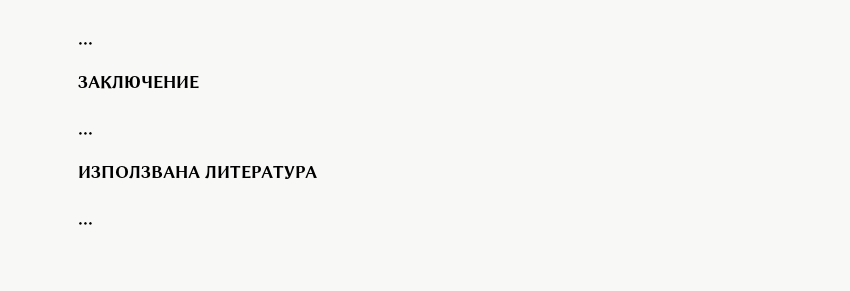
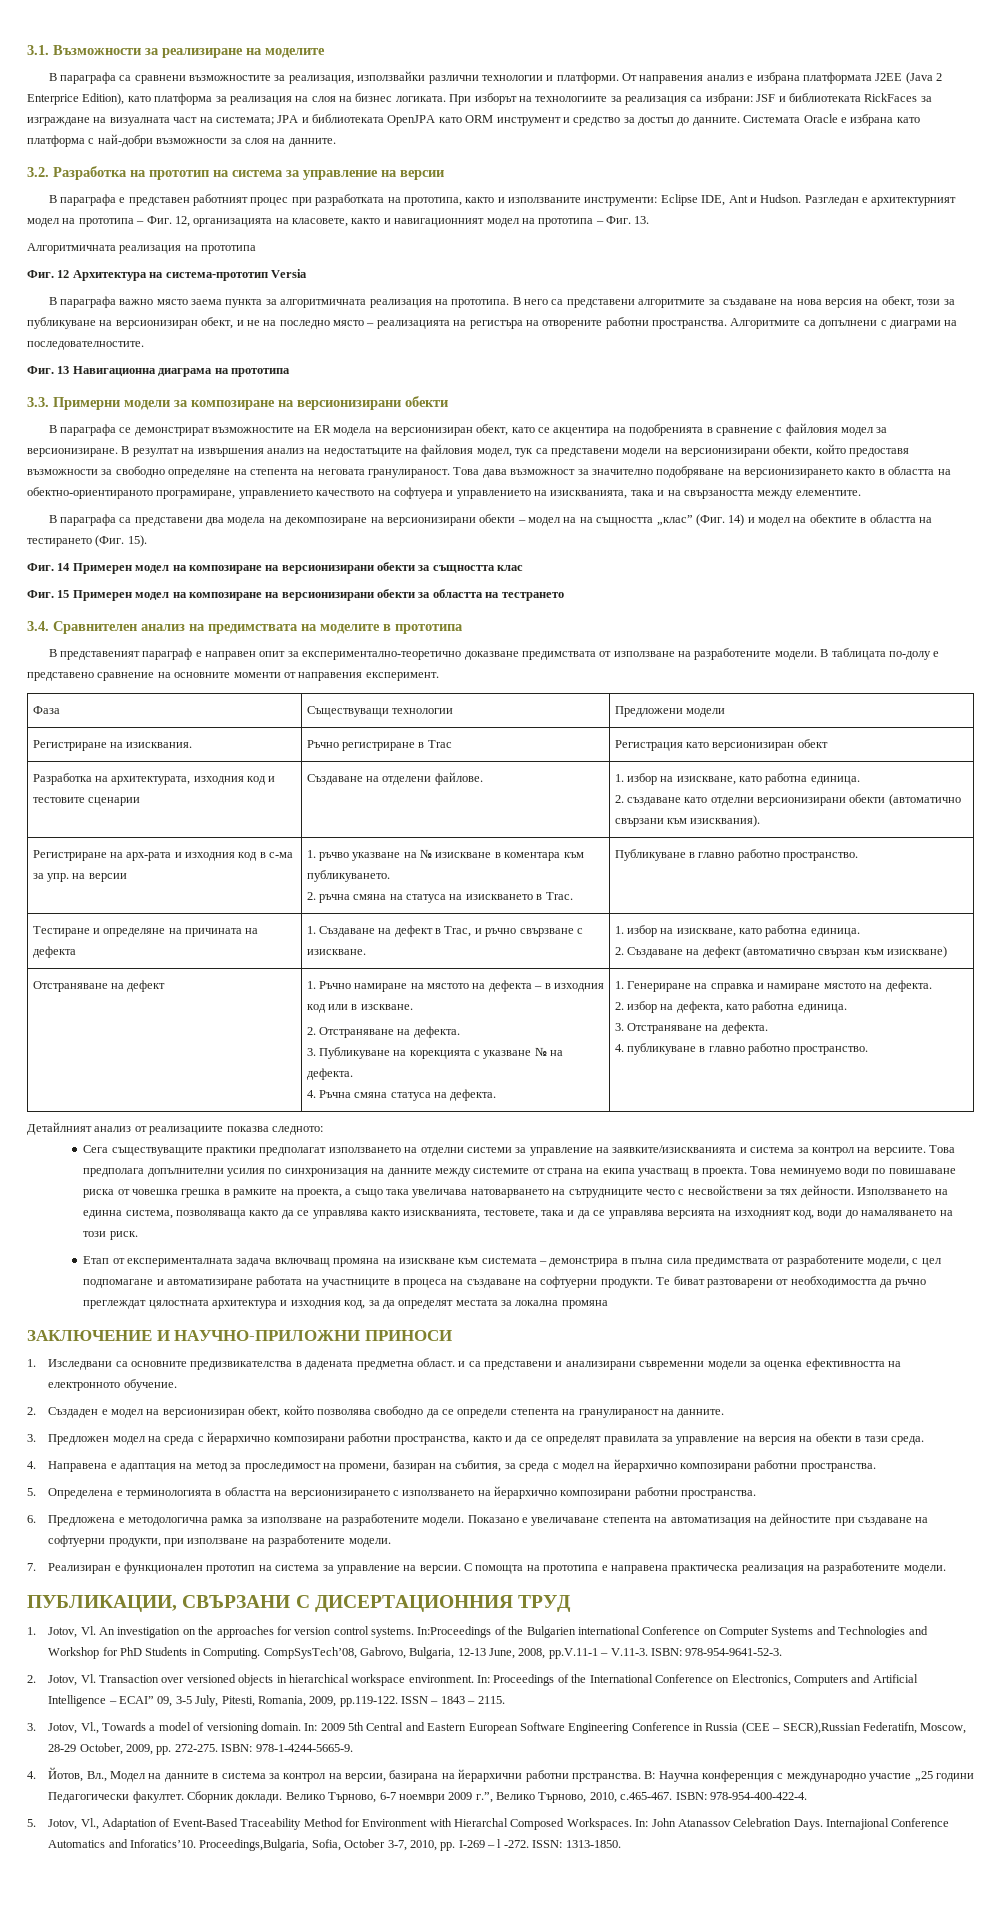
[78,42,93,45] [78,75,199,89] [78,132,93,135] [78,165,317,179] [78,222,93,225] ... // ЗАКЛЮЧЕНИЕ // ... // ИЗПОЛЗВАНА ЛИТЕРАТУРА // ... -> [27,45,325,58] [48,71,943,84] [27,93,932,105] [27,114,920,126] [27,134,336,147] [27,166,444,180] [48,194,957,206] [27,216,650,227] [27,243,257,254] [27,269,307,281] [48,296,955,308] [27,317,958,329] [27,341,144,350] [27,366,290,377] [27,396,448,410] [48,423,888,436] [27,444,910,457] [27,466,951,478] [27,487,861,499] [48,514,932,526] [27,535,147,547] [27,562,524,574] [27,589,564,601] [27,621,463,634] [48,648,940,660] [27,672,439,681] [32,706,60,714] [306,706,453,717] [614,706,725,717] [32,740,193,751] [306,740,452,751] [614,739,828,751] [32,773,276,785] [32,797,140,806] [306,772,483,785] [614,773,860,785] [614,794,961,806] [614,815,761,827] [32,850,294,861] [32,873,127,882] [306,849,584,861] [306,870,390,882] [306,892,573,903] [614,849,859,861] [32,926,259,937] [32,946,76,958] [306,925,583,937] [306,949,366,955] [614,925,860,937] [614,946,948,958] [32,980,166,992] [306,980,604,992] [306,1004,413,1013] [306,1026,460,1038] [306,1047,564,1059] [306,1068,353,1080] [306,1089,497,1101] [614,980,932,992] [614,1001,847,1013] [614,1022,768,1034] [614,1043,869,1055] [27,1122,323,1135] [83,1145,956,1156] [83,1166,956,1177] [83,1185,948,1198] [83,1210,953,1219] [83,1231,138,1240] [83,1255,941,1267] [83,1276,927,1288] [83,1300,608,1309] [27,1330,452,1341] [27,1358,902,1370] [48,1379,177,1391] [27,1405,725,1418] [27,1432,924,1445] [27,1459,876,1472] [27,1486,757,1499] [27,1513,929,1526] [48,1535,391,1547] [27,1562,946,1574] [27,1595,572,1612] [27,1626,928,1638] [48,1647,783,1659] [27,1674,918,1686] [48,1695,505,1707] [27,1722,967,1734] [48,1743,353,1755] [27,1767,974,1782] [48,1791,807,1803] [27,1818,950,1830] [48,1839,621,1851] 3.1. Възможности за реализиране на моделите // В параграфа са сравнени възможностите за реализация, използвайки различни технологии и платформи. От направения анализ е избрана платформата J2EE (Java 2 Enterprice Edition), като платформа за реализация на слоя на бизнес логиката. При изборът на технологиите за реализация са избрани: JSF и библиотеката RickFaces за изграждане на визуалната част на системата; JPA и библиотеката OpenJPA като ORM инструмент и средство за достъп до данните. Системата Oracle e избрана като платформа с най-добри възможности за слоя на данните. // 3.2. Разработка на прототип на система за управление на версии // В параграфа е представен работният процес при разработката на прототипа, както и използваните инструменти: Eclipse IDE, Ant и Hudson. Разгледан е архитектурният модел на прототипа – Фиг. 12, организацията на класовете, както и навигационният модел на прототипа – Фиг. 13. // Алгоритмичната реализация на прототипа // Фиг. 12 Архитектура на система-прототип Versia // В параграфа важно място заема пункта за алгоритмичната реализация на прототипа. В него са представени алгоритмите за създаване на нова версия на обект, този за публикуване на версионизиран обект, и не на последно място – реализацията на регистъра на отворените работни пространства. Алгоритмите са допълнени с диаграми на последователностите. // Фиг. 13 Навигационна диаграма на прототипа // 3.3. Примерни модели за композиране на версионизирани обекти // В параграфа се демонстрират възможностите на ER модела на версионизиран обект, като се акцентира на подобренията в сравнение с файловия модел за версионизиране. В резултат на извършения анализ на недостатъците на файловия модел, тук са представени модели на версионизирани обекти, който предоставя възможности за свободно определяне на степента на неговата гранулираност. Това дава възможност за значително подобряване на версионизирането както в областта на обектно-ориентираното програмиране, управлението качеството на софтуера и управлението на изискванията, така и на свързаността между елементите. // В параграфа са представени два модела на декомпозиране на версионизирани обекти – модел на на същността „клас” (Фиг. 14) и модел на обектите в областта на тестирането (Фиг. 15). // Фиг. 14 Примерен модел на композиране на версионизирани обекти за същността клас // Фиг. 15 Примерен модел на композиране на версионизирани обекти за областта на тестрането // 3.4. Сравнителен анализ на предимствата на моделите в прототипа // В представеният параграф е направен опит за експериментално-теоретично доказване предимствата от използване на разработените модели. В таблицата по-долу е представено сравнение на основните моменти от направения експеримент. // Фаза | Съществуващи технологии | Предложени модели // Регистриране на изисквания. | Ръчно регистриране в Trac | Регистрация като версионизиран обект // Разработка на архитектурата, изходния код и тестовите сценарии | Създаване на отделени файлове. | 1. избор на изискване, като работна единица. // 2. създаване като отделни версионизирани обекти (автоматично свързани към изисквания). // Регистриране на арх-рата и изходния код в с-ма за упр. на версии | 1. ръчво указване на № изискване в коментара към публикуването. // 2. ръчна смяна на статуса на изискването в Trac. | Публикуване в главно работно пространство. // Тестиране и определяне на причината на дефекта | 1. Създаване на дефект в Trac, и ръчно свързване с изискване. | 1. избор на изискване, като работна единица. // 2. Създаване на дефект (автоматично свързан към изискване) // Отстраняване на дефект | 1. Ръчно намиране на мястото на дефекта – в изходния код или в изскване. // 2. Отстраняване на дефекта. // 3. Публикуване на корекцията с указване № на дефекта. // 4. Ръчна смяна статуса на дефекта. | 1. Генериране на справка и намиране мястото на дефекта. // 2. избор на дефекта, като работна единица. // 3. Отстраняване на дефекта. // 4. публикуване в главно работно пространство. // Детайлният анализ от реализациите показва следното: // Сега съществуващите практики предполагат използването на отделни системи за управление на заявките/изискванията и система за контрол на версиите. Това предполага допълнителни усилия по синхронизация на данните между системите от страна на екипа участващ в проекта. Това неминуемо води по повишаване риска от човешка грешка в рамките на проекта, а също така увеличава натоварването на сътрудниците често с несвойствени за тях дейности. Използването на единна система, позволяваща както да се управлява както изискванията, тестовете, така и да се управлява версията на изходният код, води до намаляването на този риск. // Етап от експерименталната задача включващ промяна на изискване към системата – демонстрира в пълна сила предимствата от разработените модели, с цел подпомагане и автоматизиране работата на участниците в процеса на създаване на софтуерни продукти. Те биват разтоварени от необходимостта да ръчно преглеждат цялостната архитектура и изходния код, за да определят местата за локална промяна // ЗАКЛЮЧЕНИЕ И НАУЧНО-ПРИЛОЖНИ ПРИНОСИ // 1. Изследвани са основните предизвикателства в дадената предметна област. и са представени и анализирани съвременни модели за оценка ефективността на електронното обучение. // 2. Създаден е модел на версионизиран обект, който позволява свободно да се определи степента на гранулираност на данните. // 3. Предложен модел на среда с йерархично композирани работни пространства, както и да се определят правилата за управление на версия на обекти в тази среда. // 4. Направена е адаптация на метод за проследимост на промени, базиран на събития, за среда с модел на йерархично композирани работни пространства. // 5. Определена е терминологията в областта на версионизирането с използването на йерархично композирани работни пространства. // 6. Предложена е методологична рамка за използване на разработените модели. Показано е увеличаване степента на автоматизация на дейностите при създаване на софтуерни продукти, при използване на разработените модели. // 7. Реализиран е функционален прототип на система за управление на версии. С помощта на прототипа е направена практическа реализация на разработените модели. // ПУБЛИКАЦИИ, СВЪРЗАНИ С ДИСЕРТАЦИОННИЯ ТРУД // 1. Jotov, Vl. An investigation on the approaches for version control systems. In:Proceedings of the Bulgarien international Conference on Computer Systems and Technologies and Workshop for PhD Students in Computing. CompSysTech’08, Gabrovo, Bulgaria, 12-13 June, 2008, pp.V.11-1 – V.11-3. ISBN: 978-954-9641-52-3. // 2. Jotov, Vl. Transaction over versioned objects in hierarchical workspace environment. In: Proceedings of the International Conference on Electronics, Computers and Artificial Intelligence – ECAI” 09, 3-5 July, Pitesti, Romania, 2009, pp.119-122. ISSN – 1843 – 2115. // 3. Jotov, Vl., Towards a model of versioning domain. In: 2009 5th Central and Eastern European Software Engineering Conference in Russia (CEE – SECR),Russian Federatifn, Moscow, 28-29 October, 2009, pp. 272-275. ISBN: 978-1-4244-5665-9. // 4. Йотов, Вл., Модел на данните в система за контрол на версии, базирана на йерархични работни прстранства. В: Научна конференция с международно участие „25 години Педагогически факултет. Сборник доклади. Велико Търново, 6-7 ноември 2009 г.”, Велико Търново, 2010, с.465-467. ISBN: 978-954-400-422-4. // 5. Jotov, Vl., Adaptation of Event-Based Traceability Method for Environment with Hierarchal Composed Workspaces. In: John Atanassov Celebration Days. Internajional Conference Automatics and Inforatics’10. Proceedings,Bulgaria, Sofia, October 3-7, 2010, pp. I-269 – l -272. ISSN: 1313-1850.

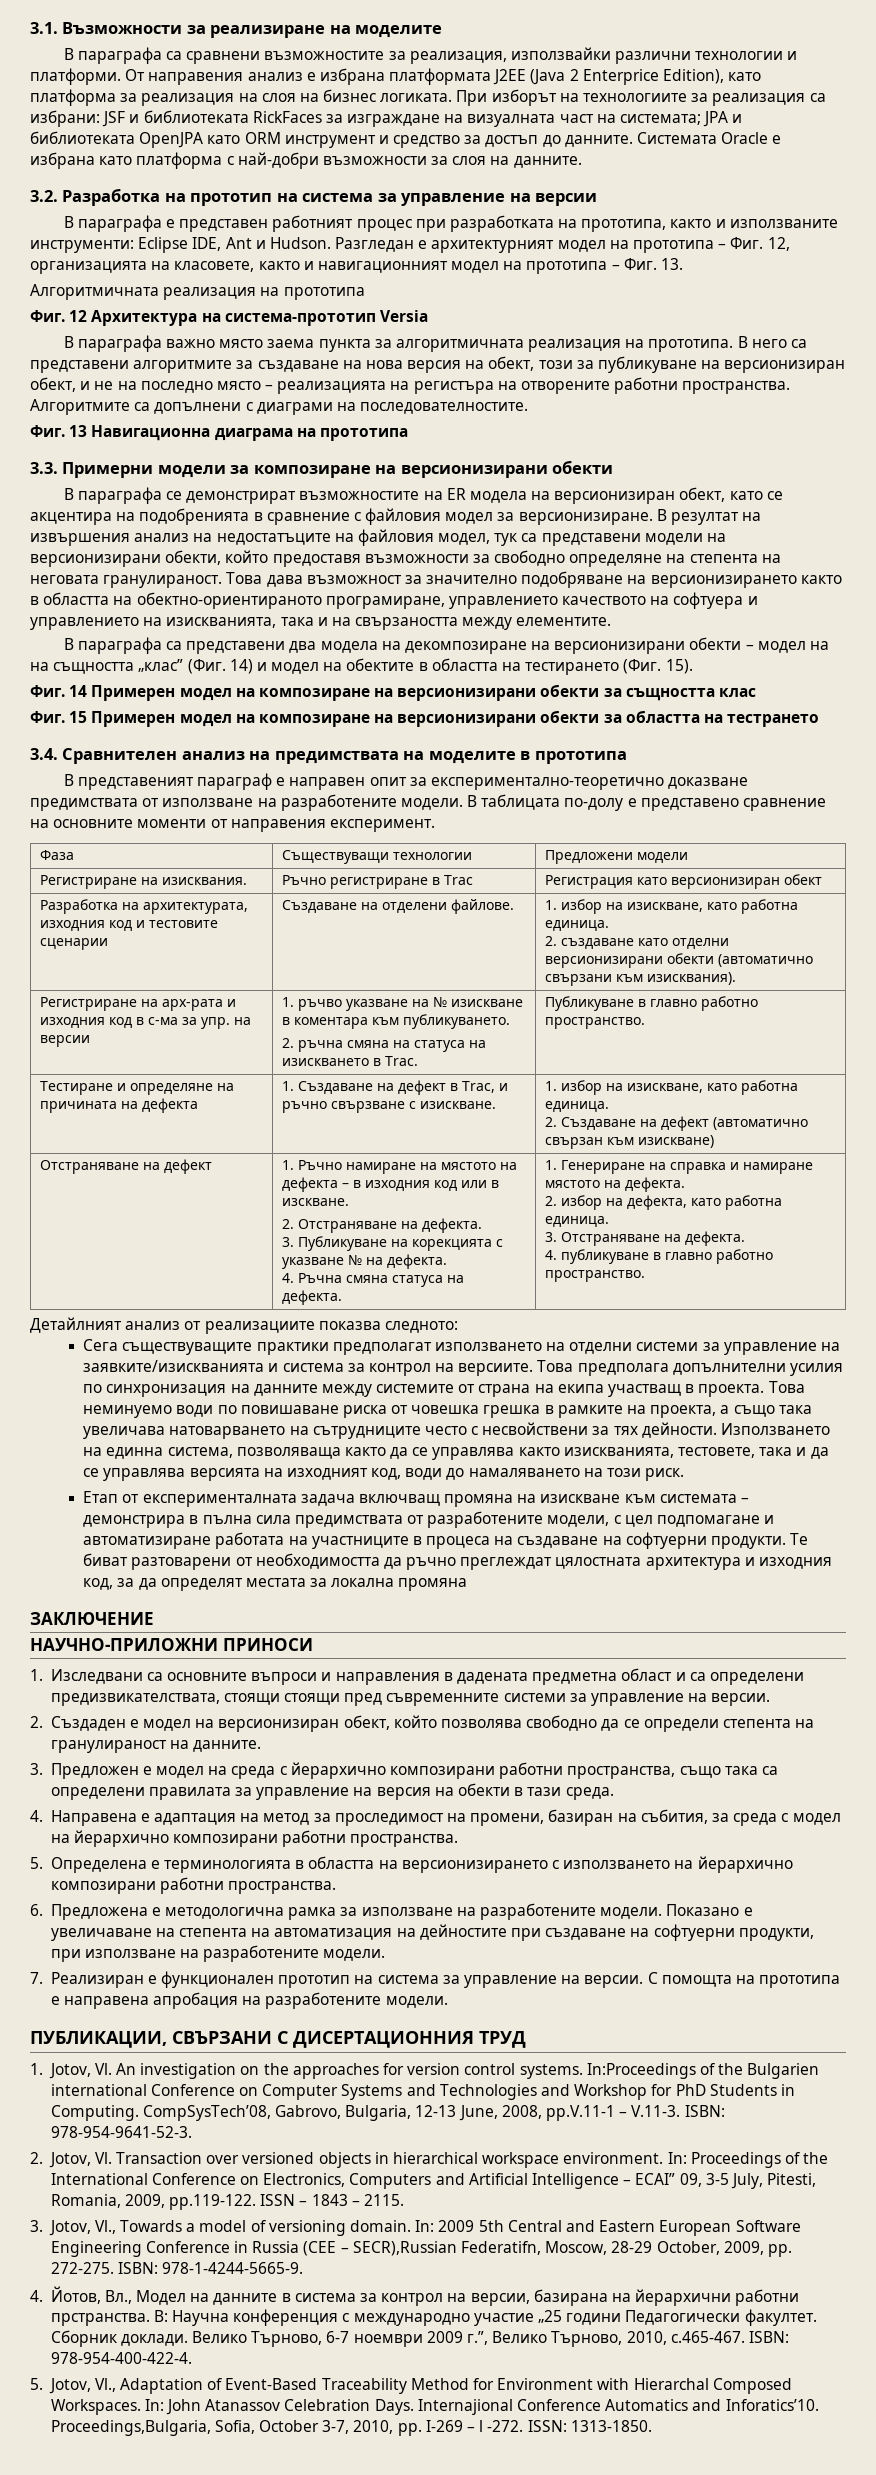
[156,1330,170,1341] И -> (154, 1618) //
[190,1361,293,1370] предизвикателства -> [251,1672,440,1685] въпроси и направления
[416,1358,455,1367] област. -> [621,1668,673,1681] област
[484,1358,902,1370] [48,1379,177,1391] представени и анализирани съвременни модели за оценка ефективността на електронното обучение. -> [709,1672,804,1685] [50,1693,771,1706] определени предизвикателствата, стоящи стоящи пред съвременните системи за управление на версии.
(110, 1439) none -> [142,1766,152,1775] е
[472,1436,602,1445] както и да се определят -> [679,1766,778,1778] [50,1787,145,1800] също така са определени
(600, 1521) none -> [155,1928,175,1937] на
[671,1565,804,1574] практическа реализация -> [153,1992,239,2009] апробация

